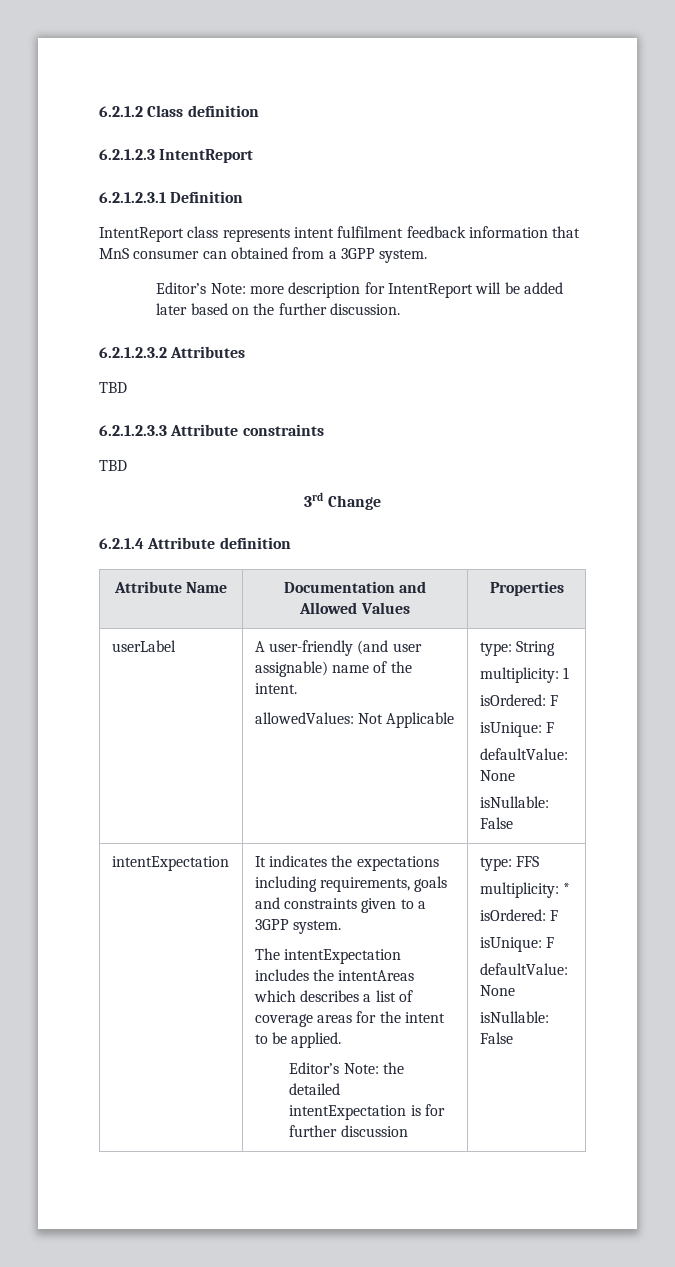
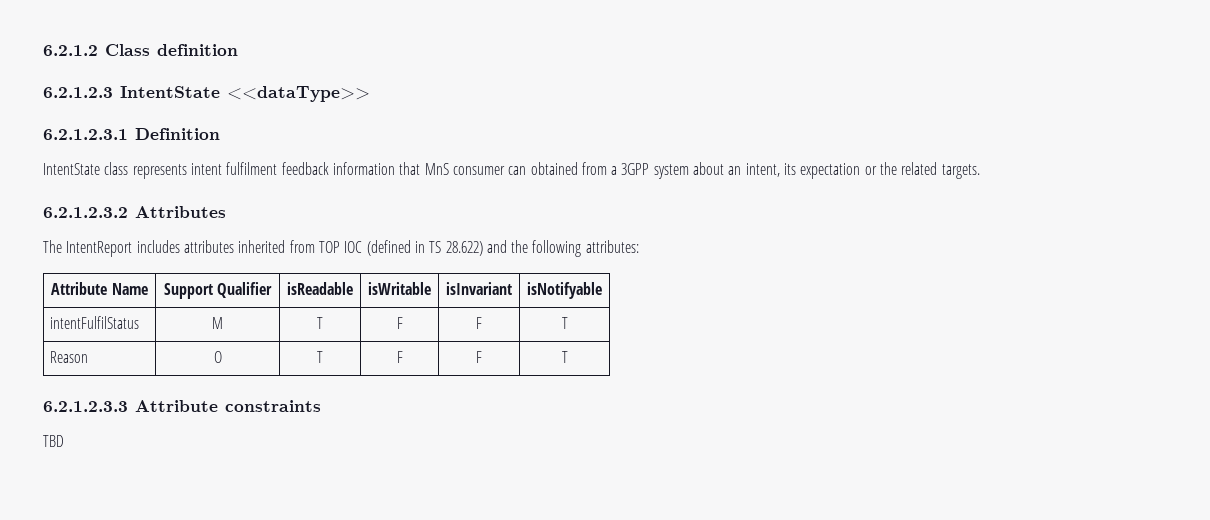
[159,149,254,163] IntentReport -> [120,86,370,102] IntentState <<dataType>>
[99,227,184,242] IntentReport -> [43,163,100,175] IntentState
[379,249,428,263] [156,282,564,298] [156,303,401,315] [99,346,246,358] [99,382,127,393] [99,424,324,436] [99,460,127,471] [304,492,381,510] [99,537,291,549] [113,581,228,593] [283,581,427,593] [299,602,410,614] [489,581,564,596] [111,640,176,652] [254,640,422,656] [254,661,412,677] [254,683,297,694] [254,712,455,728] [479,641,556,656] [479,667,570,683] [479,694,559,706] [479,722,555,737] [479,748,568,760] [479,770,515,781] [479,796,549,808] [479,817,513,829] [111,856,229,871] [254,855,439,871] [254,876,448,892] [254,897,427,913] [254,919,342,934] [254,948,402,964] [254,969,415,981] [253,990,414,1002] [254,1011,446,1027] [254,1032,342,1048] [289,1062,404,1074] [289,1083,341,1095] [289,1104,445,1120] [289,1125,408,1137] [479,856,540,871] [479,882,571,898] [479,909,559,921] [479,937,555,952] [479,963,568,975] [479,985,515,996] [479,1011,549,1023] [479,1032,513,1044] system. // Editor’s Note: more description for IntentReport will be added later based on the further discussion. // 6.2.1.2.3.2 Attributes // TBD // 6.2.1.2.3.3 Attribute constraints // TBD // 3rd Change // 6.2.1.4 Attribute definition // Attribute Name | Documentation and Allowed Values | Properties // userLabel | A user-friendly (and user assignable) name of the intent. // allowedValues: Not Applicable | type: String // multiplicity: 1 // isOrdered: F // isUnique: F // defaultValue: None // isNullable: False // intentExpectation | It indicates the expectations including requirements, goals and constraints given to a 3GPP system. // The intentExpectation includes the intentAreas which describes a list of coverage areas for the intent to be applied. // Editor’s Note: the detailed intentExpectation is for further discussion | type: FFS // multiplicity: * // isOrdered: F // isUnique: F // defaultValue: None // isNullable: False -> [653,162,980,179] [43,206,226,218] [43,240,639,257] [51,282,148,295] [163,282,273,299] [287,282,353,295] [368,282,431,295] [446,282,512,295] [527,282,602,299] [50,316,140,329] [212,317,223,329] [317,317,323,329] [396,317,403,329] [476,317,482,329] [561,317,568,329] [50,351,89,363] [213,351,222,363] [317,351,323,363] [396,351,403,363] [476,351,482,363] [561,351,568,363] [43,400,321,412] [43,435,64,447] system about an intent, its expectation or the related targets. // 6.2.1.2.3.2 Attributes // The IntentReport includes attributes inherited from TOP IOC (defined in TS 28.622) and the following attributes: // Attribute Name | Support Qualifier | isReadable | isWritable | isInvariant | isNotifyable // intentFulfilStatus | M | T | F | F | T // Reason | O | T | F | F | T // 6.2.1.2.3.3 Attribute constraints // TBD

